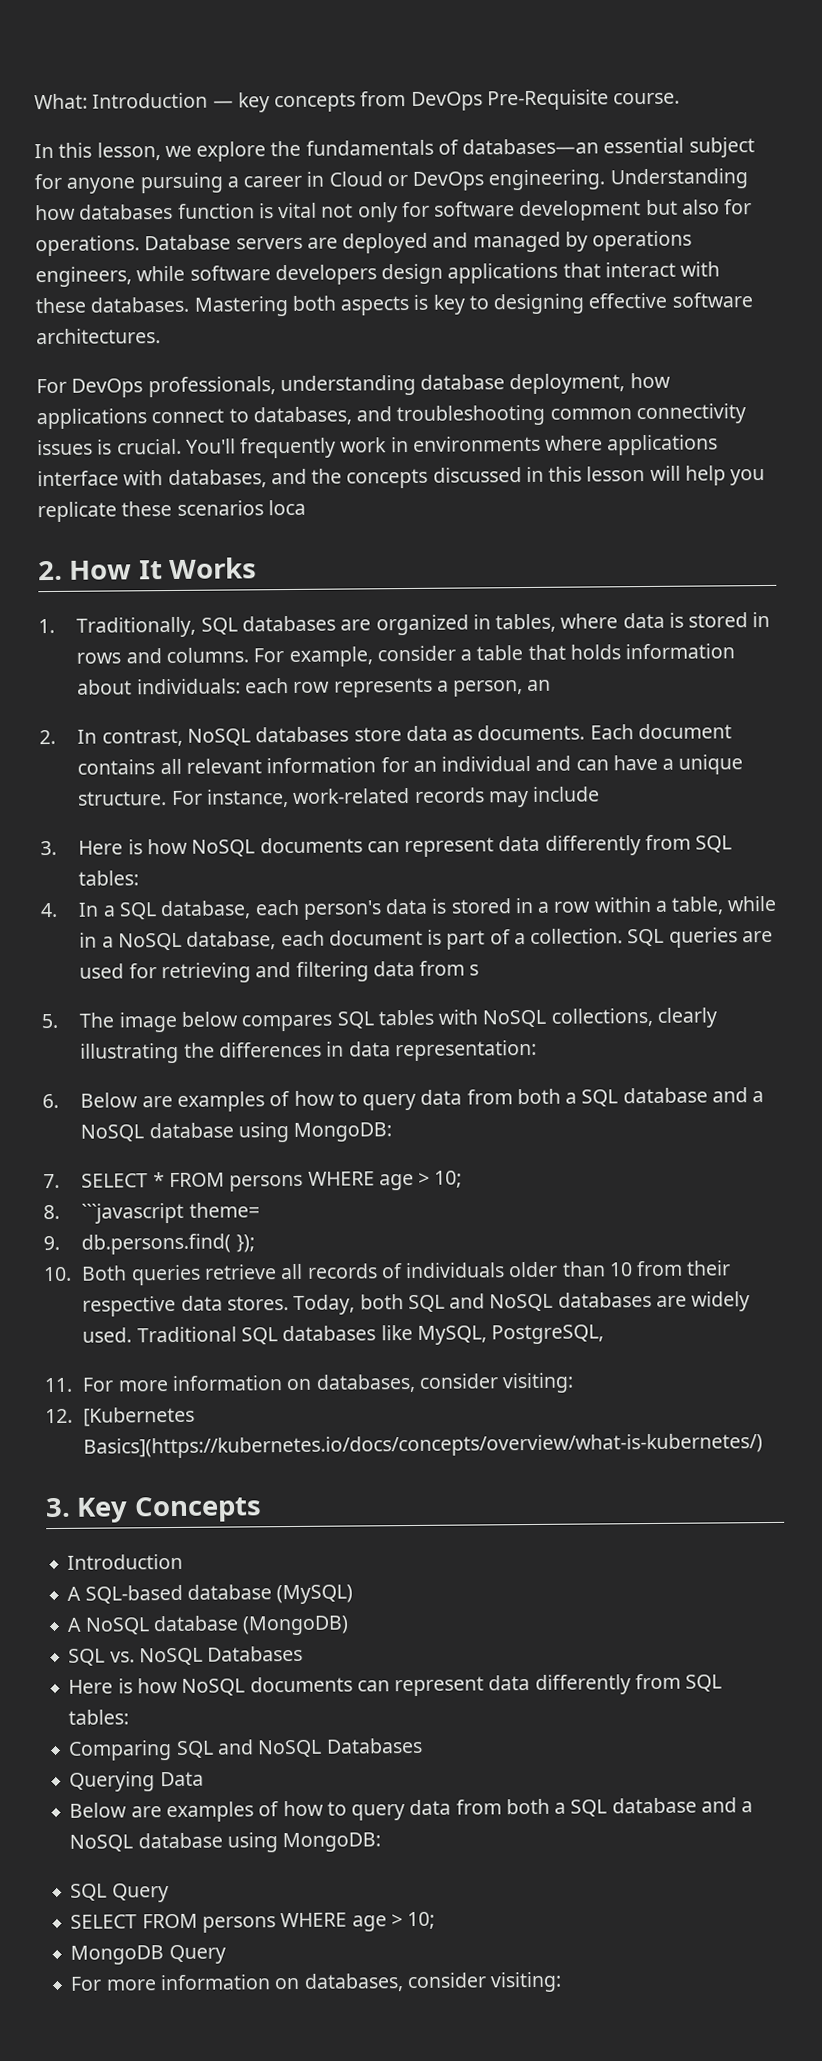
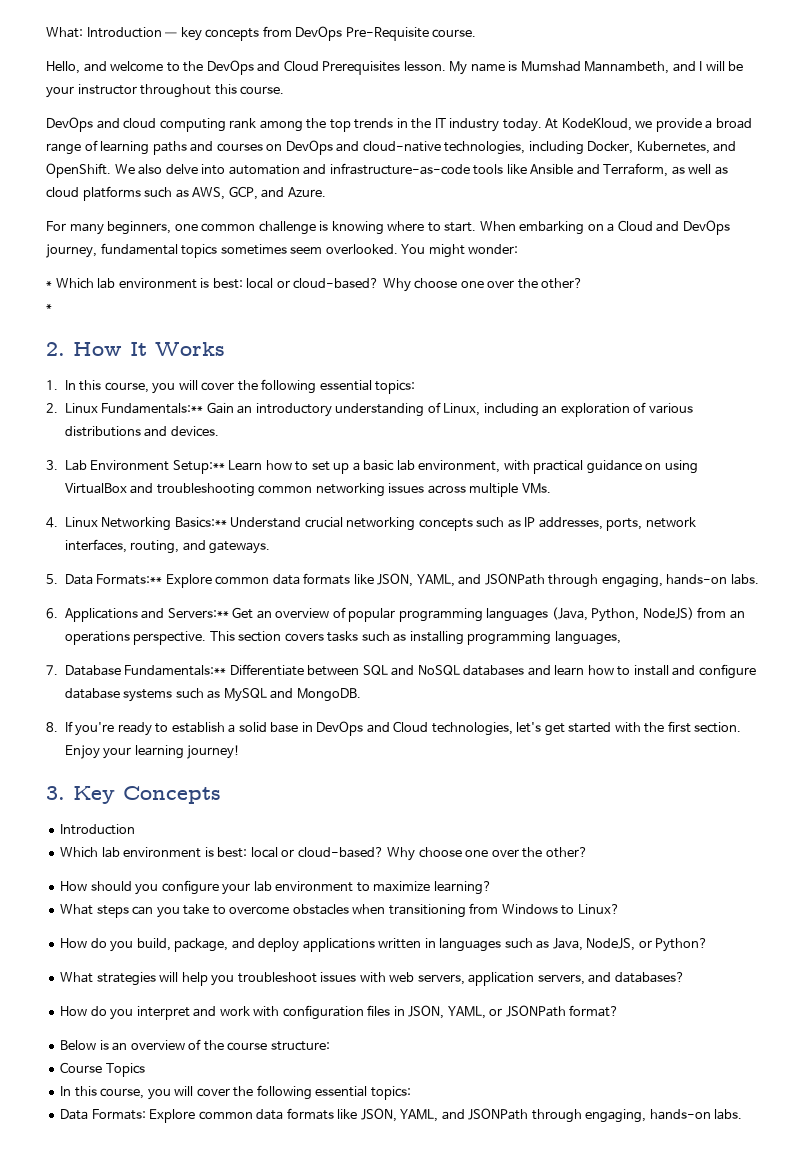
[34,137,755,162] [34,168,748,194] [35,199,753,223] [35,230,693,257] [35,261,721,288] [35,292,753,317] [36,328,161,345] [36,372,671,398] [36,403,746,430] [37,434,719,459] [37,465,766,489] [37,499,306,523] In this lesson, we explore the fundamentals of databases—an essential subject for anyone pursuing a career in Cloud or DevOps engineering. Understanding how databases function is vital not only for software development but also for operations. Database servers are deployed and managed by operations engineers, while software developers design applications that interact with these databases. Mastering both aspects is key to designing effective software architectures. // For DevOps professionals, understanding database deployment, how applications connect to databases, and troubleshooting common connectivity issues is crucial. You'll frequently work in environments where applications interface with databases, and the concepts discussed in this lesson will help you replicate these scenarios loca -> [46,60,744,75] [46,84,285,98] [46,117,752,132] [46,140,737,155] [46,163,728,178] [46,186,326,201] [46,220,730,235] [46,243,519,258] [46,278,584,292] [46,304,52,311] Hello, and welcome to the DevOps and Cloud Prerequisites lesson. My name is Mumshad Mannambeth, and I will be your instructor throughout this course. // DevOps and cloud computing rank among the top trends in the IT industry today. At KodeKloud, we provide a broad range of learning paths and courses on DevOps and cloud-native technologies, including Docker, Kubernetes, and OpenShift. We also delve into automation and infrastructure-as-code tools like Ansible and Terraform, as well as cloud platforms such as AWS, GCP, and Azure. // For many beginners, one common challenge is knowing where to start. When embarking on a Cloud and DevOps journey, fundamental topics sometimes seem overlooked. You might wonder: // * Which lab environment is best: local or cloud-based? Why choose one over the other? // *
[76,611,771,638] [76,643,736,668] [77,677,552,698] [39,723,732,747] [77,754,744,775] [77,786,601,808] [40,834,733,858] [78,870,140,886] [40,895,778,920] [79,927,773,951] [79,960,480,984] [41,1007,717,1033] [80,1039,537,1064] [42,1087,765,1112] [80,1122,393,1143] [43,1170,463,1192] [43,1202,260,1224] [43,1233,255,1255] [43,1260,732,1286] [82,1291,751,1317] [82,1324,605,1345] [44,1372,575,1394] [45,1406,196,1427] [83,1433,764,1459] [45,1496,262,1523] [67,1553,184,1570] [67,1584,354,1605] [67,1615,350,1636] [68,1645,304,1666] [68,1673,723,1697] [68,1709,130,1725] [68,1737,423,1761] [69,1771,204,1792] [69,1797,754,1823] [69,1832,382,1853] [70,1883,169,1903] [70,1911,436,1933] [70,1944,226,1965] [70,1971,563,1993] Traditionally, SQL databases are organized in tables, where data is stored in rows and columns. For example, consider a table that holds information about individuals: each row represents a person, an // 2. In contrast, NoSQL databases store data as documents. Each document contains all relevant information for an individual and can have a unique structure. For instance, work-related records may include // 3. Here is how NoSQL documents can represent data differently from SQL tables: // 4. In a SQL database, each person's data is stored in a row within a table, while in a NoSQL database, each document is part of a collection. SQL queries are used for retrieving and filtering data from s // 5. The image below compares SQL tables with NoSQL collections, clearly illustrating the differences in data representation: // 6. Below are examples of how to query data from both a SQL database and a NoSQL database using MongoDB: // 7. SELECT * FROM persons WHERE age > 10; // 8. ```javascript theme= // 9. db.persons.find( }); // 10. Both queries retrieve all records of individuals older than 10 from their respective data stores. Today, both SQL and NoSQL databases are widely used. Traditional SQL databases like MySQL, PostgreSQL, // 11. For more information on databases, consider visiting: // 12. [Kubernetes Basics](https://kubernetes.io/docs/concepts/overview/what-is-kubernetes/) // 3. Key Concepts // Introduction // A SQL-based database (MySQL) // A NoSQL database (MongoDB) // SQL vs. NoSQL Databases // Here is how NoSQL documents can represent data differently from SQL tables: // Comparing SQL and NoSQL Databases // Querying Data // Below are examples of how to query data from both a SQL database and a NoSQL database using MongoDB: // SQL Query // SELECT FROM persons WHERE age > 10; // MongoDB Query // For more information on databases, consider visiting: -> [64,379,416,394] [46,402,693,417] [64,426,219,437] [46,460,698,474] [64,483,551,497] [46,517,696,531] [64,539,271,554] [46,573,759,588] [46,607,745,622] [64,631,621,645] [46,664,756,679] [64,688,361,702] [46,721,742,736] [64,745,241,759] [46,786,221,804] [60,824,136,835] [60,847,588,861] [60,880,492,895] [60,903,620,918] [60,938,709,952] [60,972,685,986] [60,1005,620,1020] [60,1039,330,1051] [60,1062,145,1077] [60,1085,411,1100] [60,1108,743,1123] In this course, you will cover the following essential topics: // 2. Linux Fundamentals:** Gain an introductory understanding of Linux, including an exploration of various distributions and devices. // 3. Lab Environment Setup:** Learn how to set up a basic lab environment, with practical guidance on using VirtualBox and troubleshooting common networking issues across multiple VMs. // 4. Linux Networking Basics:** Understand crucial networking concepts such as IP addresses, ports, network interfaces, routing, and gateways. // 5. Data Formats:** Explore common data formats like JSON, YAML, and JSONPath through engaging, hands-on labs. // 6. Applications and Servers:** Get an overview of popular programming languages (Java, Python, NodeJS) from an operations perspective. This section covers tasks such as installing programming languages, // 7. Database Fundamentals:** Differentiate between SQL and NoSQL databases and learn how to install and configure database systems such as MySQL and MongoDB. // 8. If you're ready to establish a solid base in DevOps and Cloud technologies, let's get started with the first section. Enjoy your learning journey! // 3. Key Concepts // Introduction // Which lab environment is best: local or cloud-based? Why choose one over the other? // How should you configure your lab environment to maximize learning? // What steps can you take to overcome obstacles when transitioning from Windows to Linux? // How do you build, package, and deploy applications written in languages such as Java, NodeJS, or Python? // What strategies will help you troubleshoot issues with web servers, application servers, and databases? // How do you interpret and work with configuration files in JSON, YAML, or JSONPath format? // Below is an overview of the course structure: // Course Topics // In this course, you will cover the following essential topics: // Data Formats: Explore common data formats like JSON, YAML, and JSONPath through engaging, hands-on labs.

